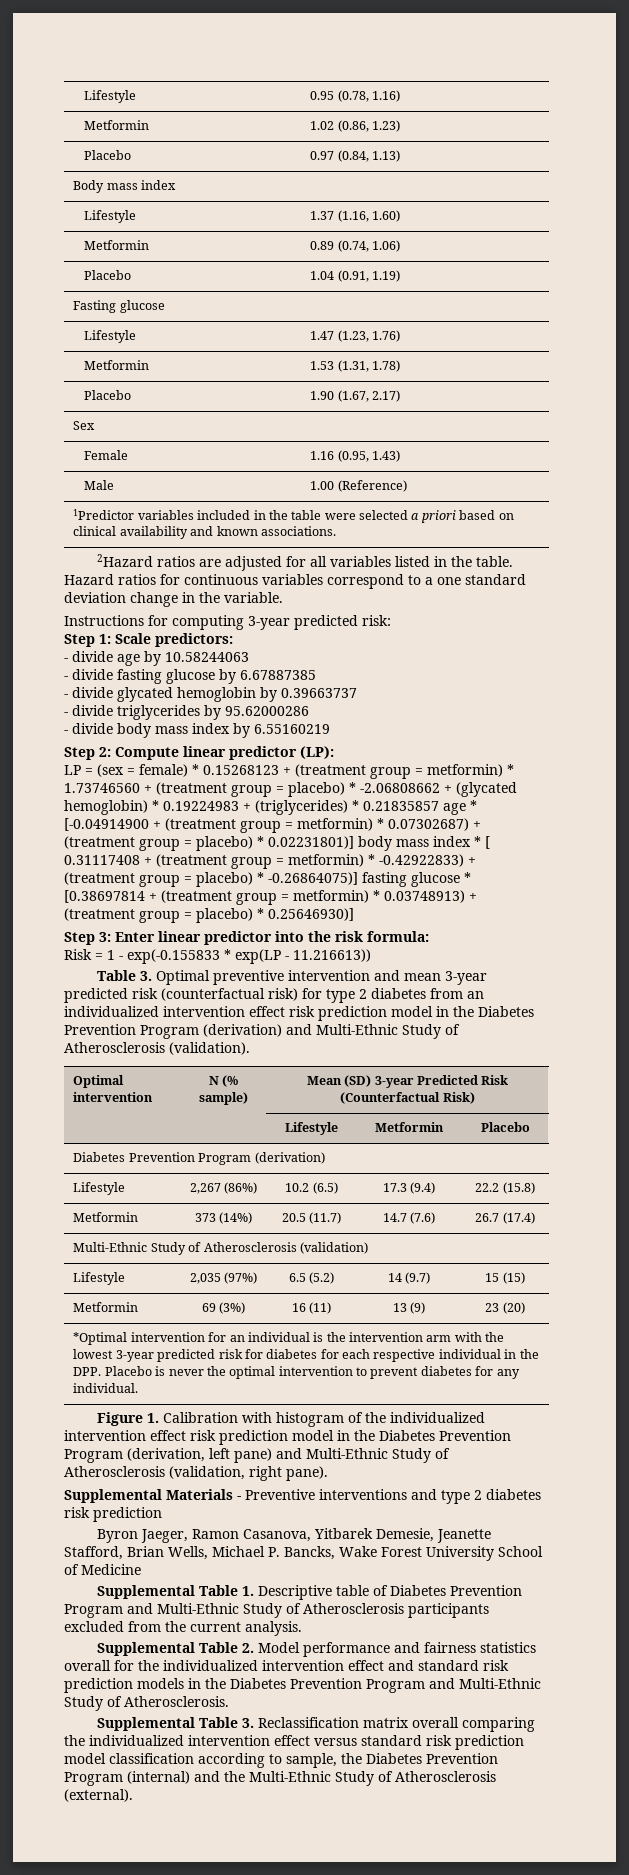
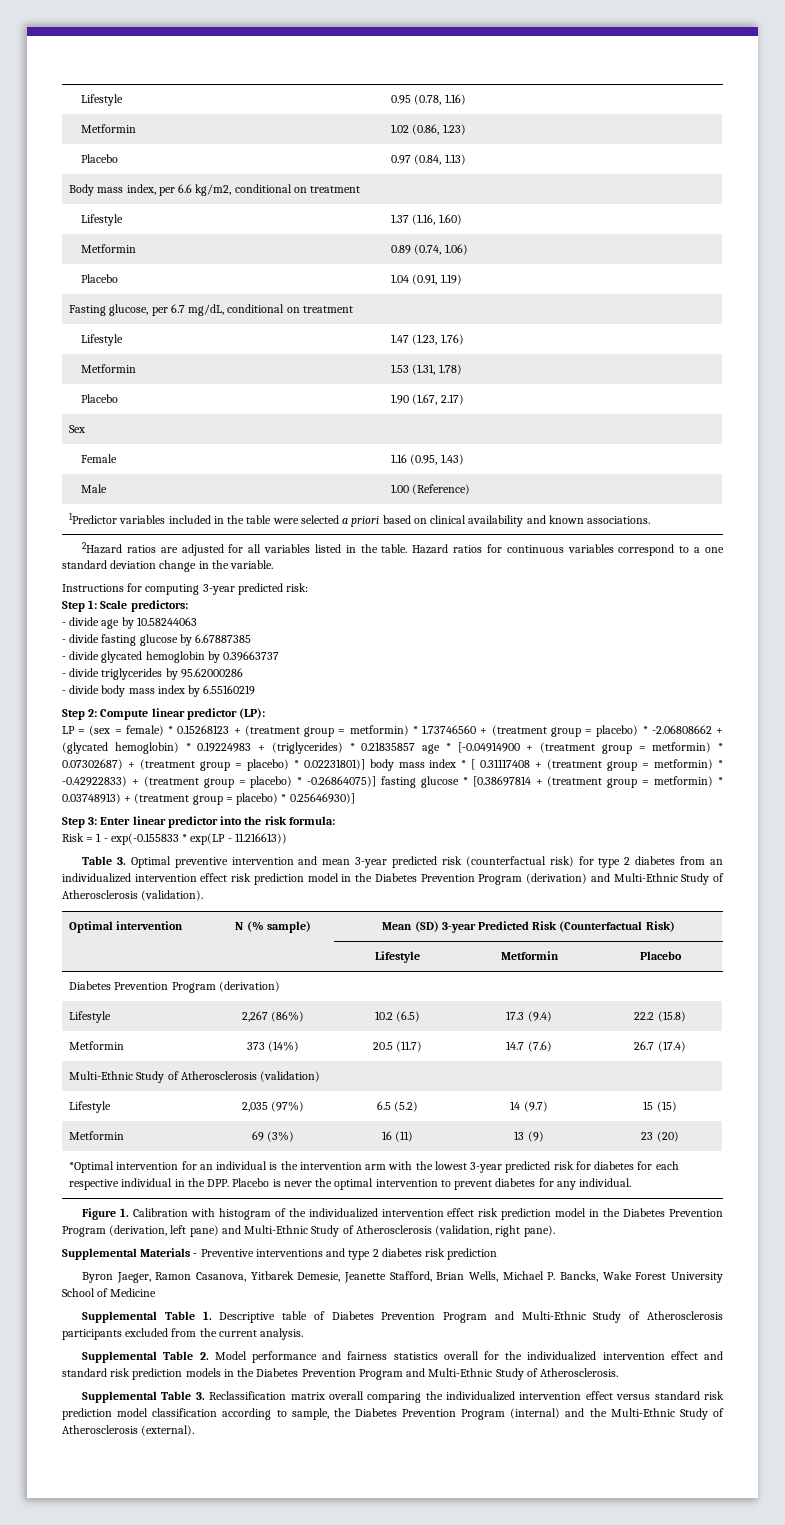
[141,180,177,190] index -> [126,184,361,196] index, per 6.6 kg/m2, conditional on treatment
[119,300,165,313] glucose -> [109,304,353,316] glucose, per 6.7 mg/dL, conditional on treatment

